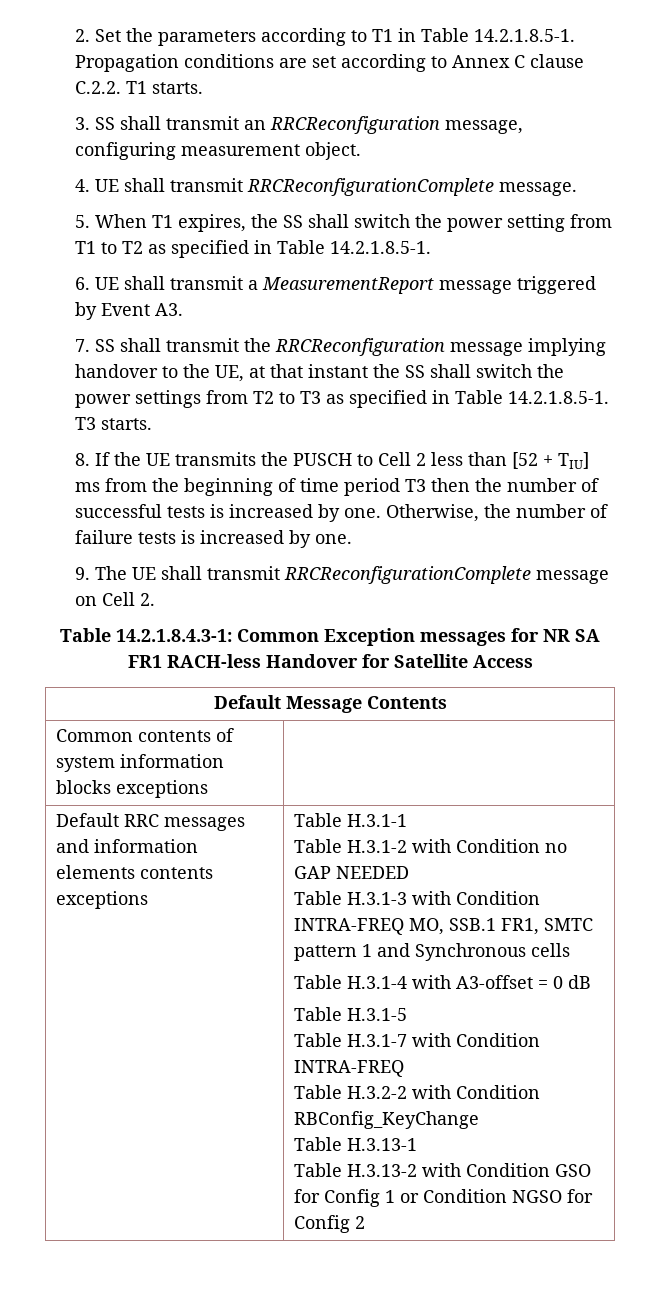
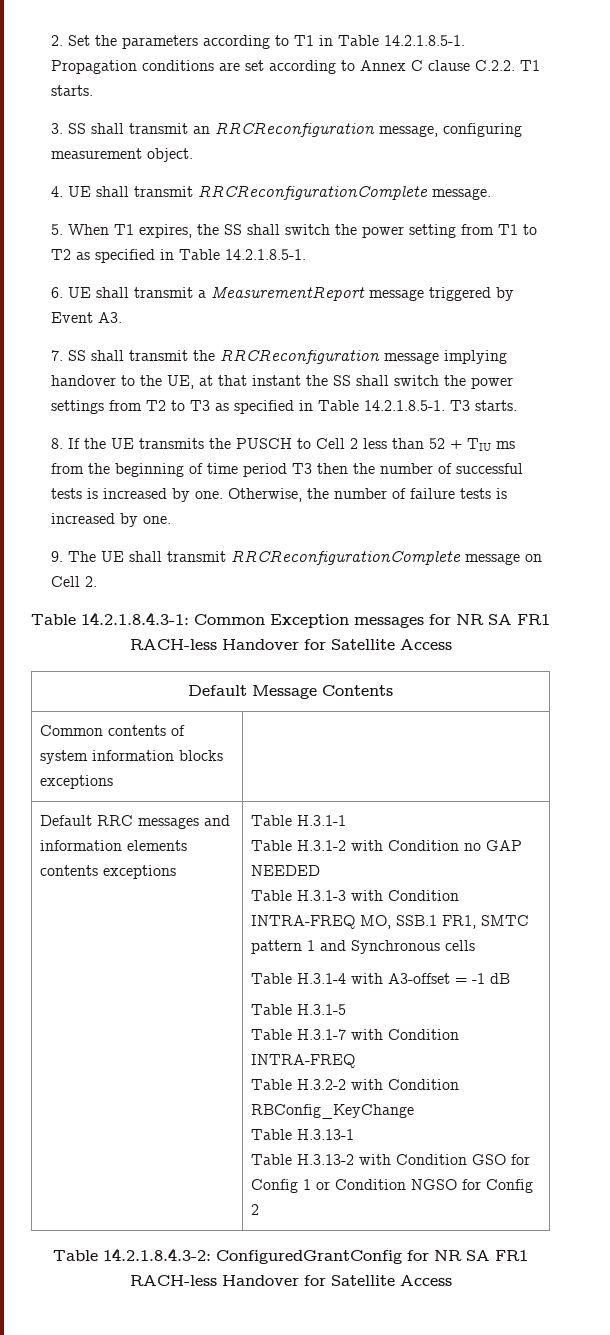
[511,452,589,469] [52 + TIU] -> [429,438,492,451] 52 + TIU
[553,976,564,989] 0 -> [472,973,486,984] -1
(366, 1222) none -> [53,1248,528,1264] [129,1275,452,1286] // Table 14.2.1.8.4.3-2: ConfiguredGrantConfig for NR SA FR1 RACH-less Handover for Satellite Access

